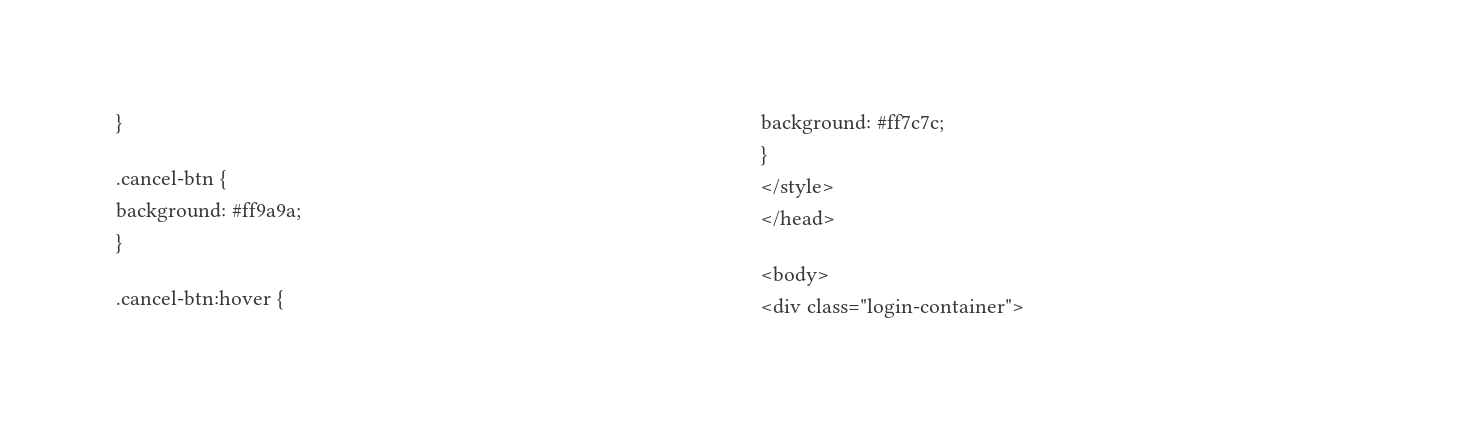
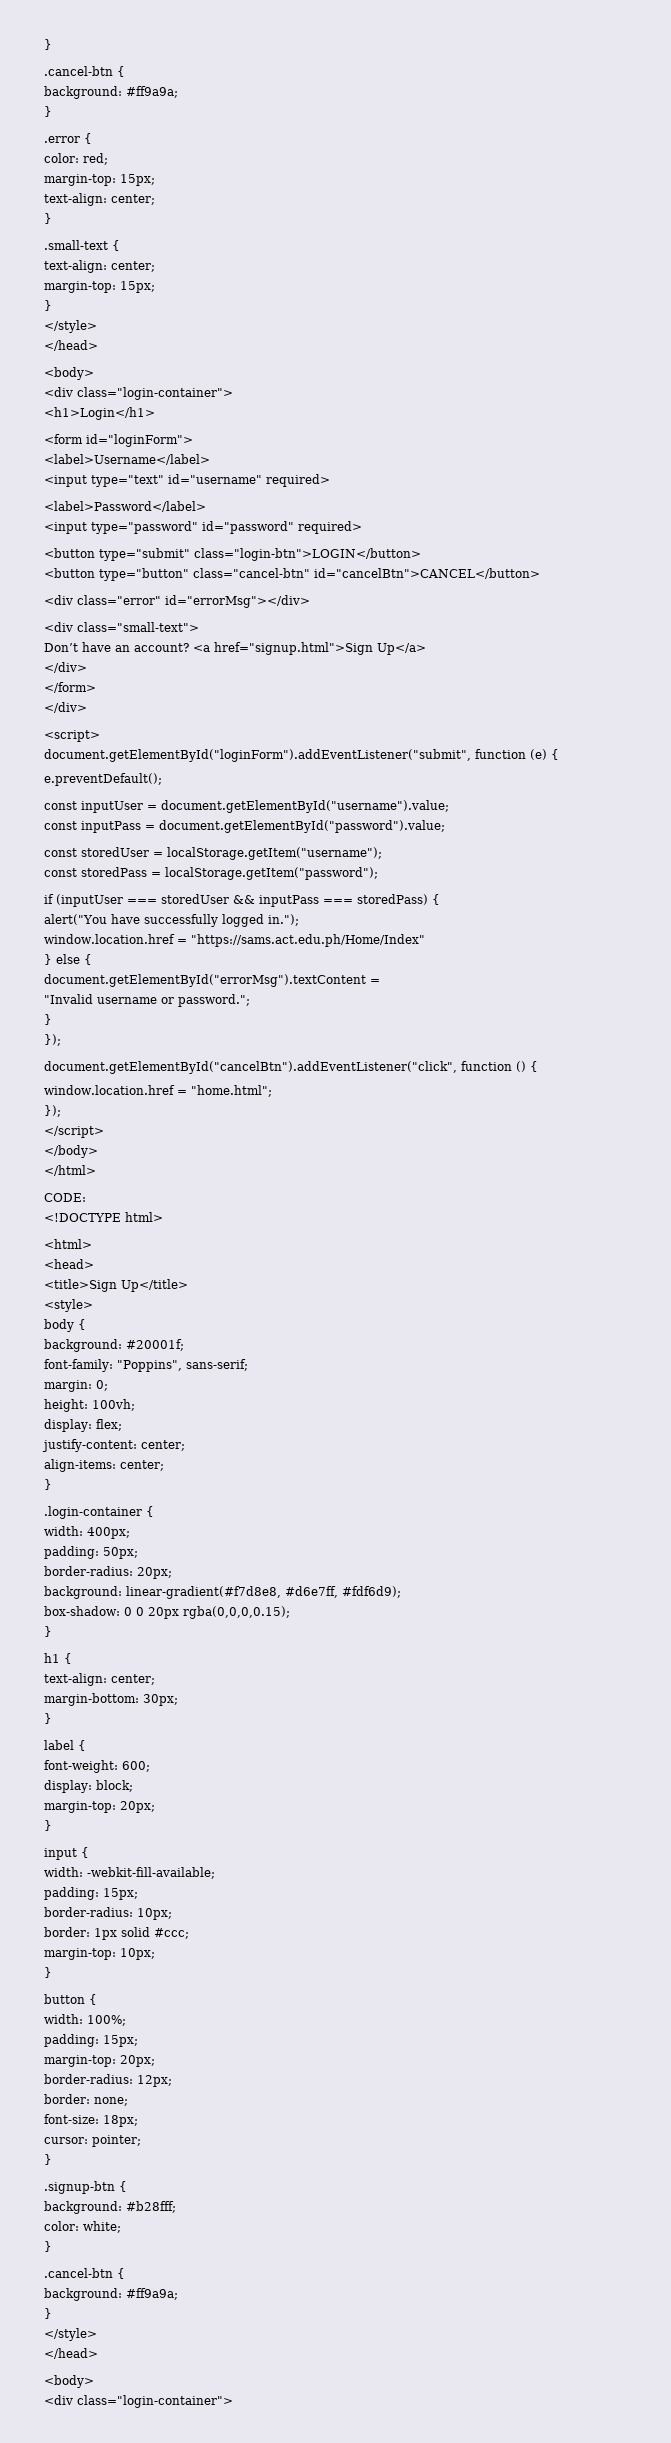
[116,114,122,134] [116,170,226,190] [116,202,301,222] [116,234,122,254] [116,290,283,310] [761,114,944,134] [761,146,767,166] [761,178,834,198] [761,210,835,227] [761,266,829,286] [761,298,1024,318] } // .cancel-btn { // background: #ff9a9a; // } // .cancel-btn:hover { // background: #ff7c7c; // } // </style> // </head> // <body> // <div class="login-container"> -> [44,39,52,50] [44,66,125,77] [44,86,178,99] [44,106,52,117] [44,133,92,144] [44,153,108,165] [44,174,155,186] [44,193,155,206] [44,213,52,224] [44,240,120,251] [44,260,155,273] [44,281,155,293] [44,300,52,311] [44,320,97,333] [44,340,98,351] [44,367,94,380] [44,387,233,400] [44,407,155,420] [44,434,193,447] [44,454,210,465] [44,474,330,487] [44,501,206,512] [44,521,362,534] [44,548,421,561] [44,568,540,581] [44,595,310,608] [44,622,199,632] [44,642,426,655] [44,662,87,673] [44,682,96,693] [44,702,87,713] [44,730,100,742] [44,749,559,762] [44,773,162,786] [44,800,449,813] [44,820,445,833] [44,847,382,860] [44,867,378,880] [44,894,440,907] [44,914,299,927] [44,934,425,947] [44,954,92,965] [44,974,380,987] [44,994,250,1007] [44,1014,52,1025] [44,1034,61,1046] [44,1061,538,1074] [44,1085,272,1097] [44,1105,61,1117] [44,1126,104,1138] [44,1145,98,1158] [44,1165,96,1176] [44,1193,86,1202] [44,1212,163,1222] [44,1239,92,1249] [44,1259,94,1269] [44,1279,188,1292] [44,1299,93,1312] [44,1319,86,1332] [44,1339,184,1352] [44,1359,248,1372] [44,1380,108,1392] [44,1399,135,1412] [44,1419,122,1432] [42,1439,185,1452] [44,1459,164,1472] [44,1479,52,1490] [44,1506,154,1519] [44,1526,130,1539] [44,1546,138,1559] [44,1566,172,1579] [44,1586,401,1599] [44,1606,290,1619] [44,1626,52,1637] [44,1653,72,1664] [44,1673,155,1686] [44,1693,178,1706] [44,1713,52,1724] [44,1740,86,1751] [44,1760,150,1773] [44,1780,133,1793] [44,1801,155,1813] [44,1820,52,1831] [44,1847,89,1860] [44,1867,215,1879] [44,1887,138,1900] [44,1907,172,1920] [44,1927,189,1940] [44,1948,155,1960] [44,1967,52,1978] [44,1994,97,2005] [44,2014,126,2026] [44,2034,138,2047] [44,2055,155,2067] [44,2074,172,2087] [44,2094,128,2106] [44,2114,138,2127] [44,2135,141,2147] [44,2154,52,2165] [44,2181,127,2194] [44,2201,176,2214] [44,2221,121,2233] [44,2241,52,2252] [44,2268,125,2279] [44,2288,178,2301] [44,2308,52,2319] [44,2328,97,2341] [44,2348,98,2359] [44,2375,94,2388] [44,2395,233,2408] } // .cancel-btn { // background: #ff9a9a; // } // .error { // color: red; // margin-top: 15px; // text-align: center; // } // .small-text { // text-align: center; // margin-top: 15px; // } // </style> // </head> // <body> // <div class="login-container"> // <h1>Login</h1> // <form id="loginForm"> // <label>Username</label> // <input type="text" id="username" required> // <label>Password</label> // <input type="password" id="password" required> // <button type="submit" class="login-btn">LOGIN</button> // <button type="button" class="cancel-btn" id="cancelBtn">CANCEL</button> // <div class="error" id="errorMsg"></div> // <div class="small-text"> // Don’t have an account? <a href="signup.html">Sign Up</a> // </div> // </form> // </div> // <script> // document.getElementById("loginForm").addEventListener("submit", function (e) { // e.preventDefault(); // const inputUser = document.getElementById("username").value; // const inputPass = document.getElementById("password").value; // const storedUser = localStorage.getItem("username"); // const storedPass = localStorage.getItem("password"); // if (inputUser === storedUser && inputPass === storedPass) { // alert("You have successfully logged in."); // window.location.href = "https://sams.act.edu.ph/Home/Index" // } else { // document.getElementById("errorMsg").textContent = // "Invalid username or password."; // } // }); // document.getElementById("cancelBtn").addEventListener("click", function () { // window.location.href = "home.html"; // }); // </script> // </body> // </html> // CODE: // <!DOCTYPE html> // <html> // <head> // <title>Sign Up</title> // <style> // body { // background: #20001f; // font-family: "Poppins", sans-serif; // margin: 0; // height: 100vh; // display: flex; // justify-content: center; // align-items: center; // } // .login-container { // width: 400px; // padding: 50px; // border-radius: 20px; // background: linear-gradient(#f7d8e8, #d6e7ff, #fdf6d9); // box-shadow: 0 0 20px rgba(0,0,0,0.15); // } // h1 { // text-align: center; // margin-bottom: 30px; // } // label { // font-weight: 600; // display: block; // margin-top: 20px; // } // input { // width: -webkit-fill-available; // padding: 15px; // border-radius: 10px; // border: 1px solid #ccc; // margin-top: 10px; // } // button { // width: 100%; // padding: 15px; // margin-top: 20px; // border-radius: 12px; // border: none; // font-size: 18px; // cursor: pointer; // } // .signup-btn { // background: #b28fff; // color: white; // } // .cancel-btn { // background: #ff9a9a; // } // </style> // </head> // <body> // <div class="login-container">

